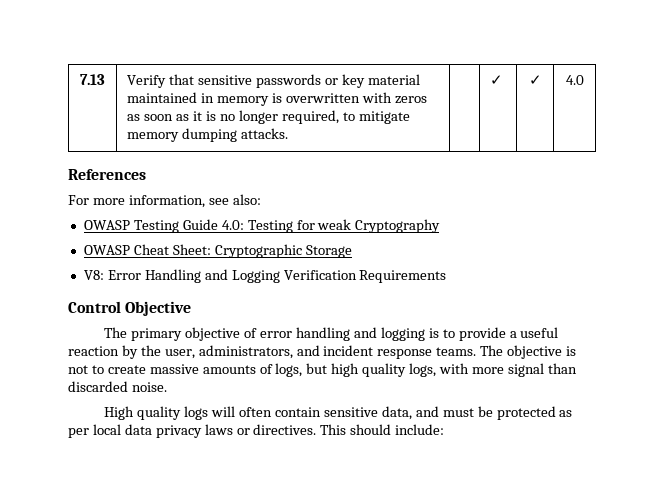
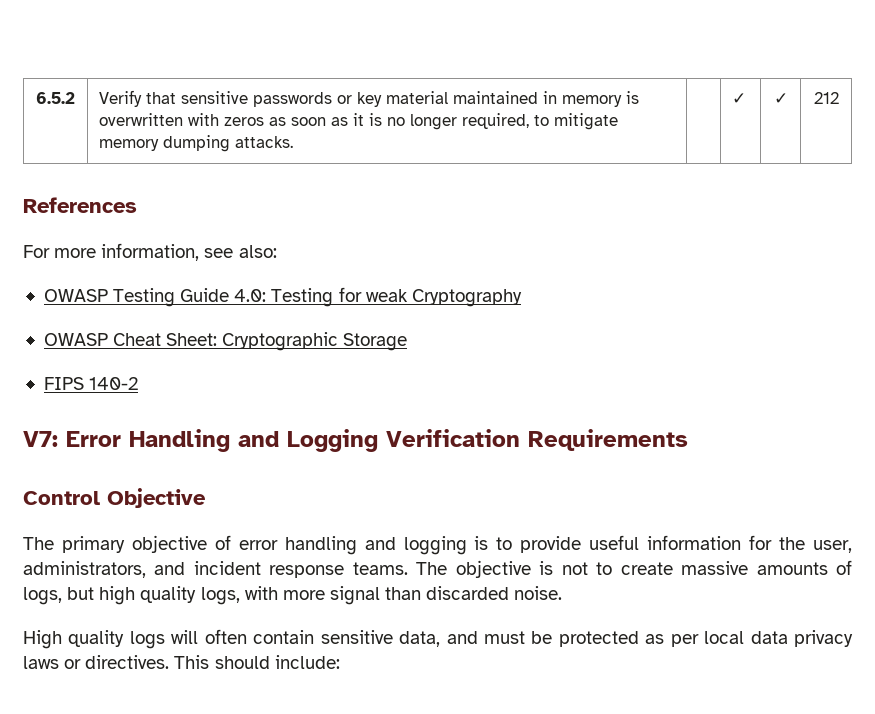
[80,74,105,85] 7.13 -> [36,92,75,104] 6.5.2
[565,75,584,85] 4.0 -> [813,92,839,104] 212
[83,270,104,280] V8: -> [43,377,139,390] [23,431,58,447] FIPS 140-2 // V7:
[509,327,559,338] [68,345,138,359] a useful reaction by -> [589,535,773,550] useful information for

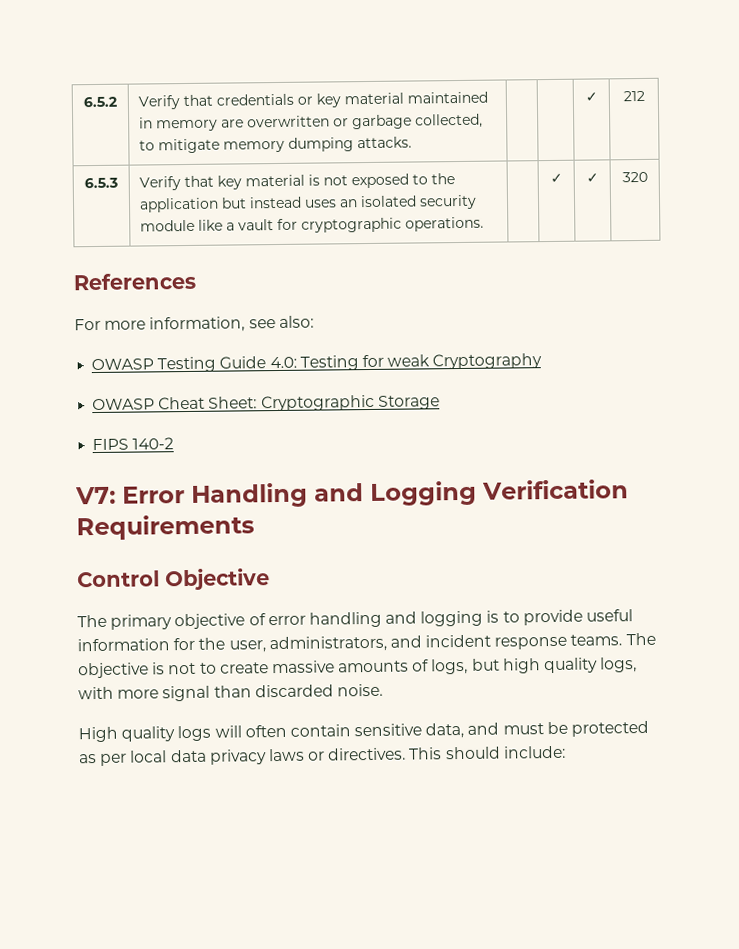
[181,91,333,107] sensitive passwords -> [216,93,295,106] credentials
[626,91,640,104] [99,113,530,130] is overwritten with zeros as soon as it is no longer required, -> [221,113,484,130] are overwritten or garbage collected,
(294, 142) none -> [584,92,598,102] [622,90,645,102] [84,177,118,189] [139,173,456,191] [139,194,478,213] [140,216,485,233] | ✓ | 212 // 6.5.3 | Verify that key material is not exposed to the application but instead uses an isolated security module like a vault for cryptographic operations. | |
[813,92,839,104] 212 -> [621,171,648,183] 320

